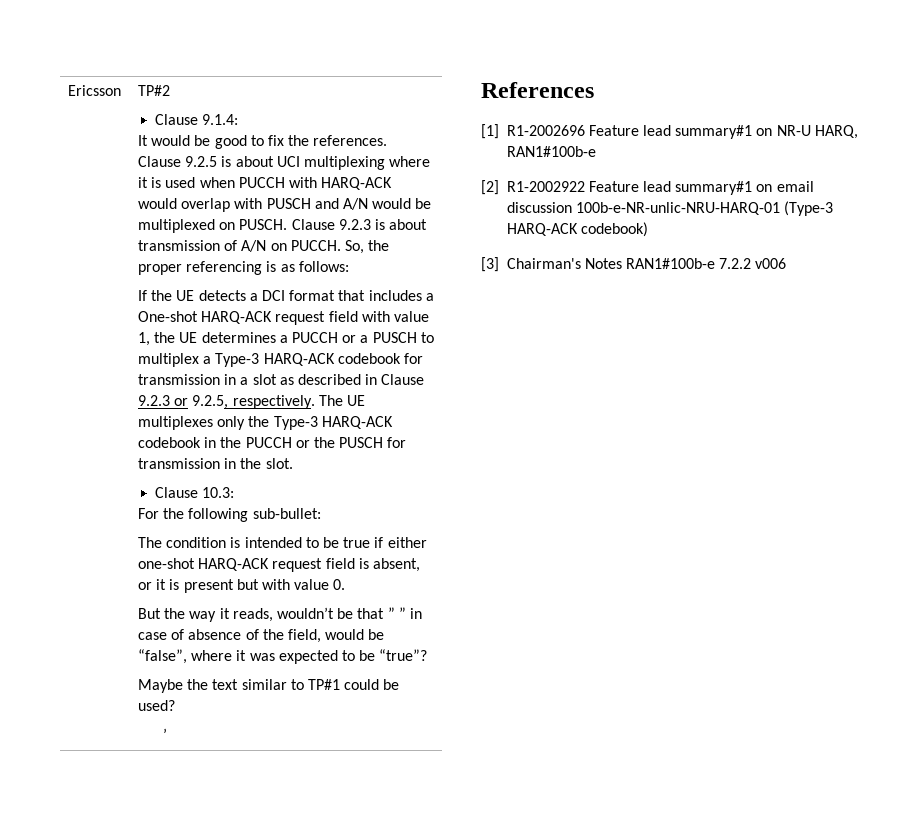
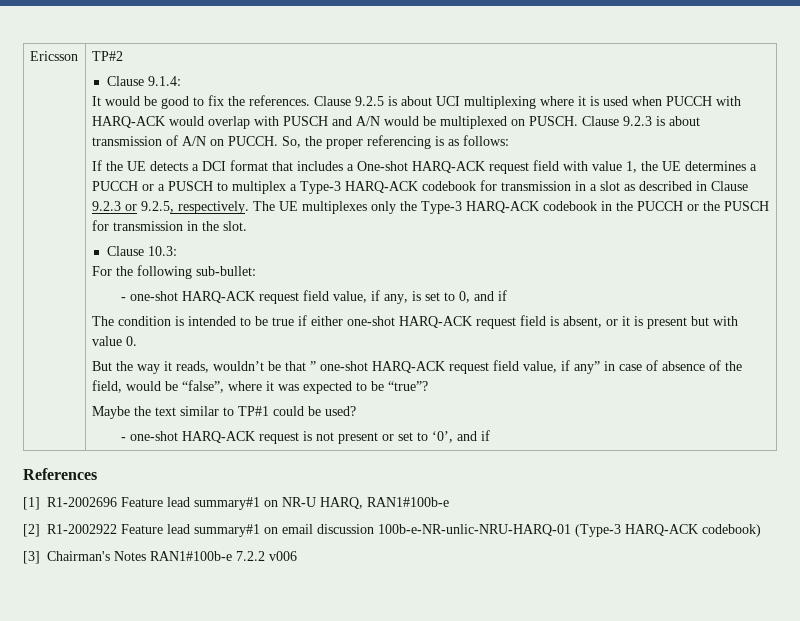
(321, 513) none -> [120,290,507,304] // - one-shot HARQ-ACK request field value, if any, is set to 0, and if
[398,607,406,619] ” -> [319,360,600,374] one-shot HARQ-ACK request field value, if any”
[162,728,167,740] ’ -> [120,430,490,444] - one-shot HARQ-ACK request is not present or set to ‘0’, and if

